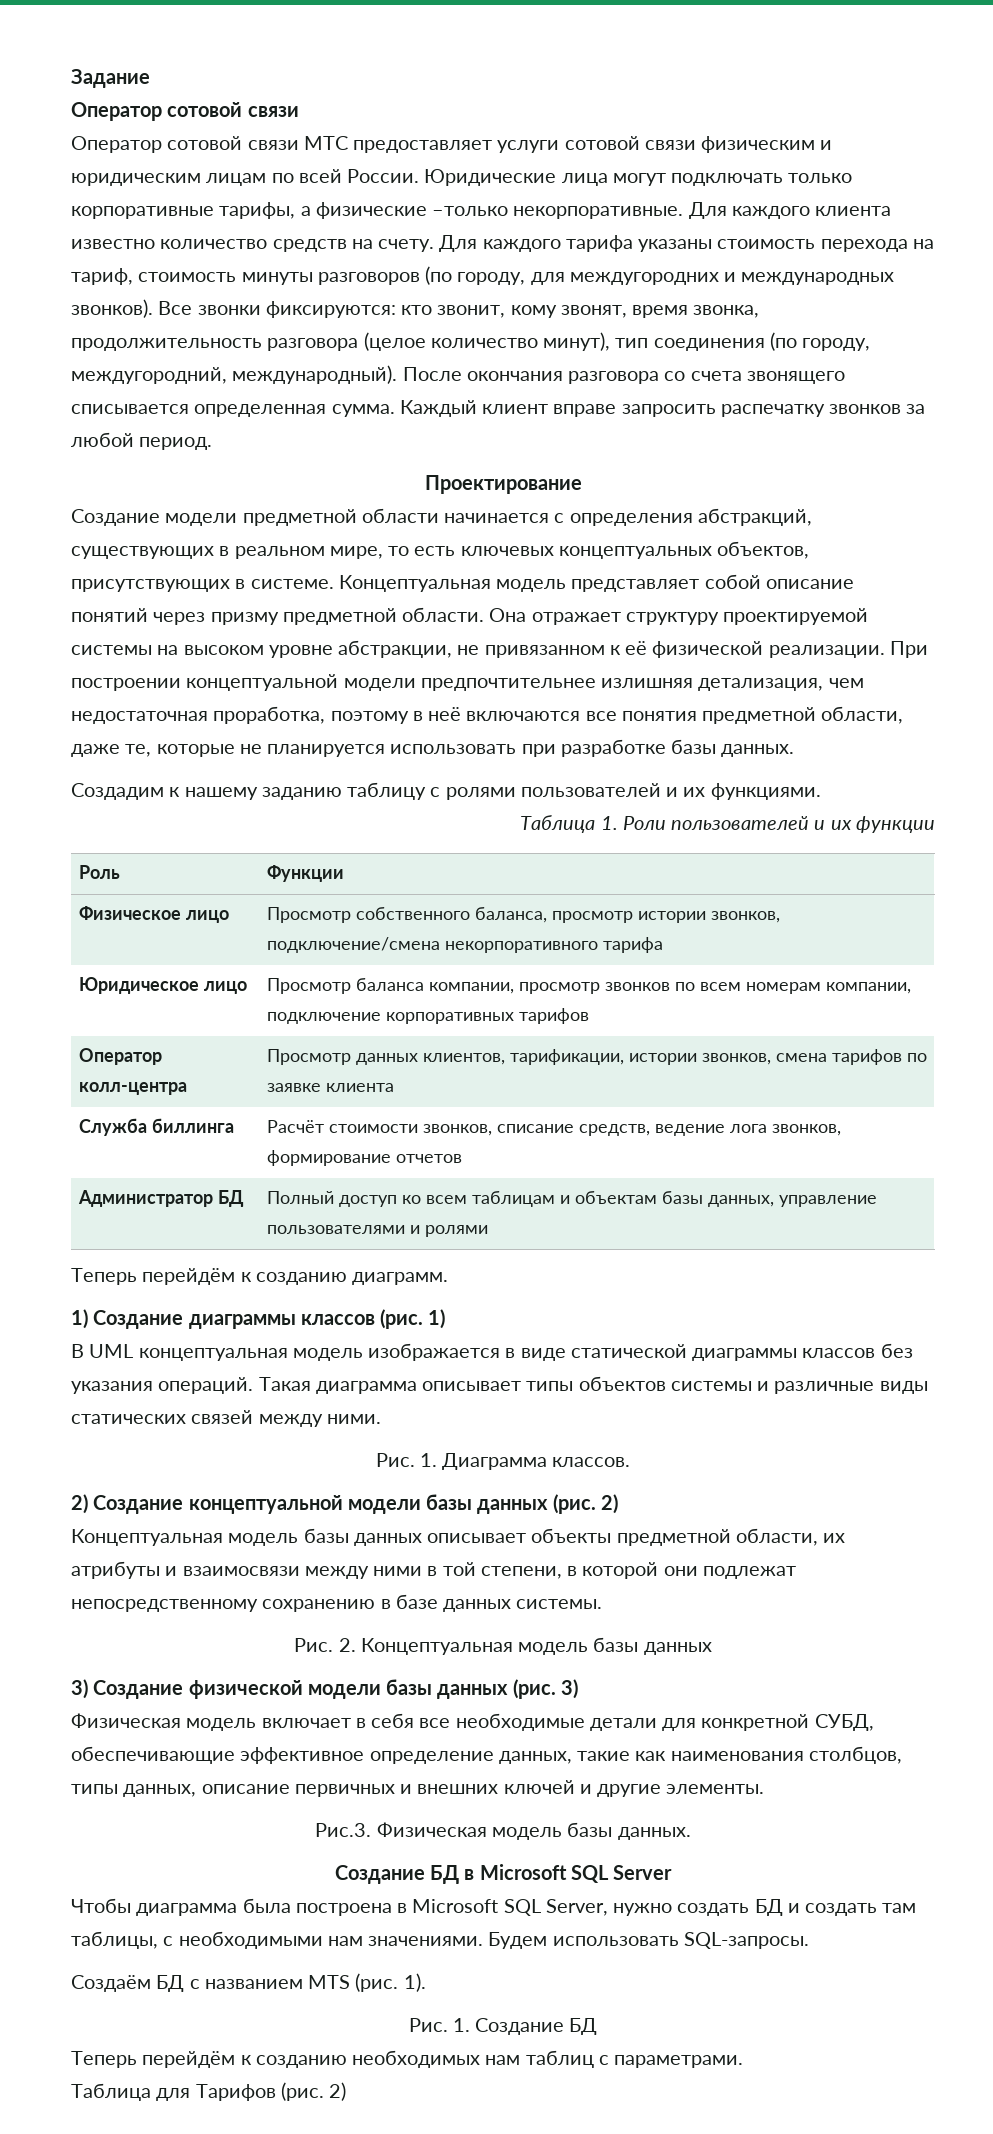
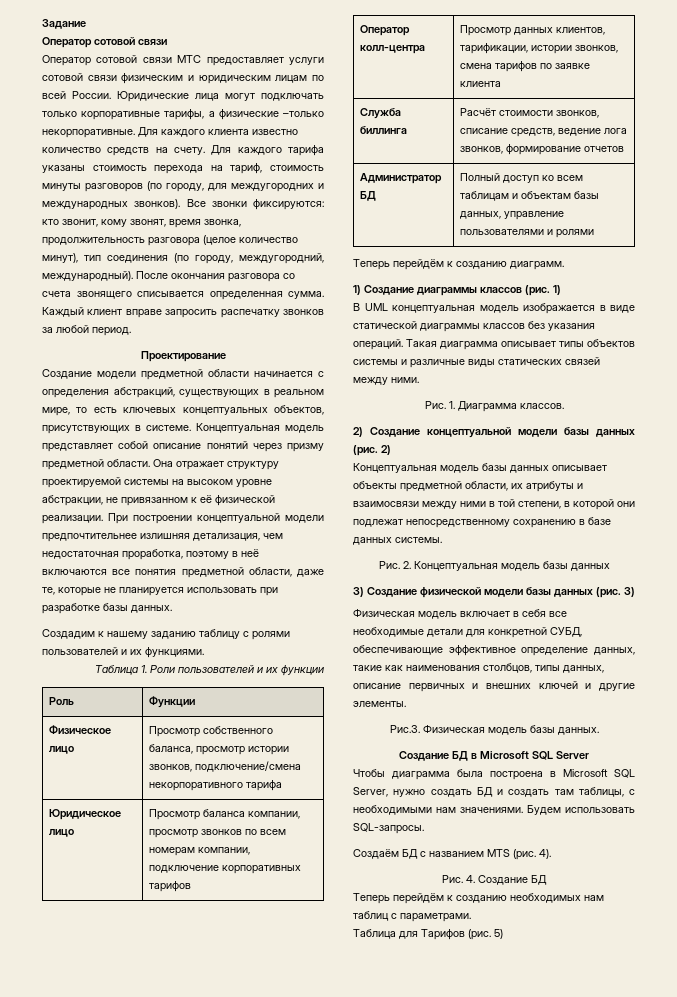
[403,1973,426,1992] [408,2018,470,2032] 1). // Рис. 1. -> [539,849,551,859] [442,875,475,883] 4). // Рис. 4.
[329,2082,347,2101] 2) -> [494,929,503,939] 5)

